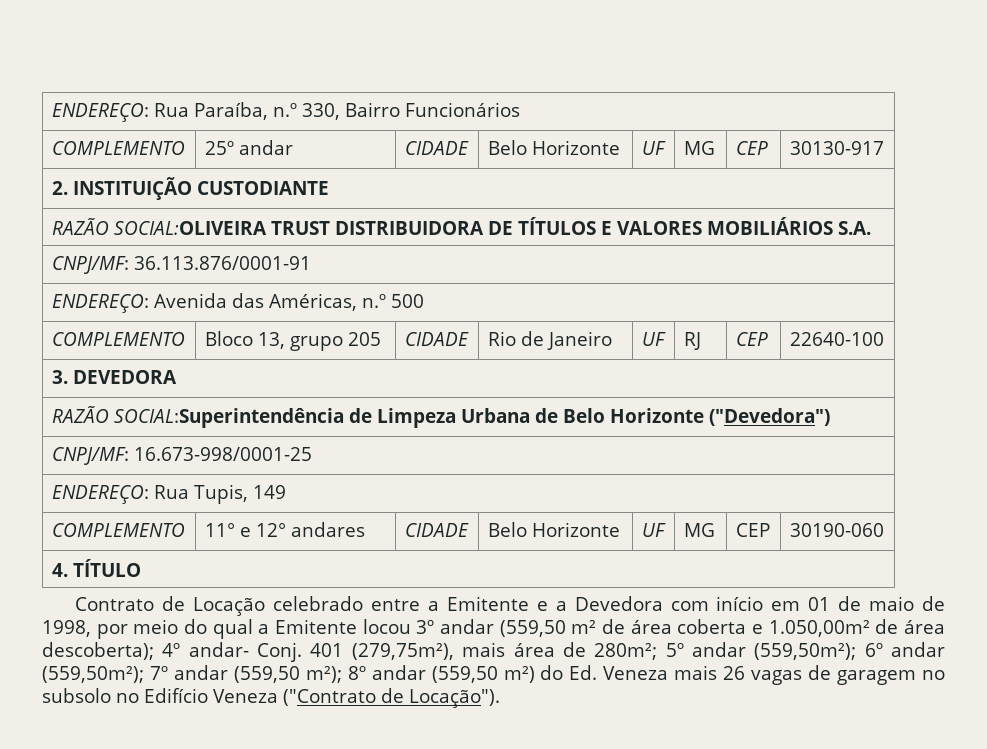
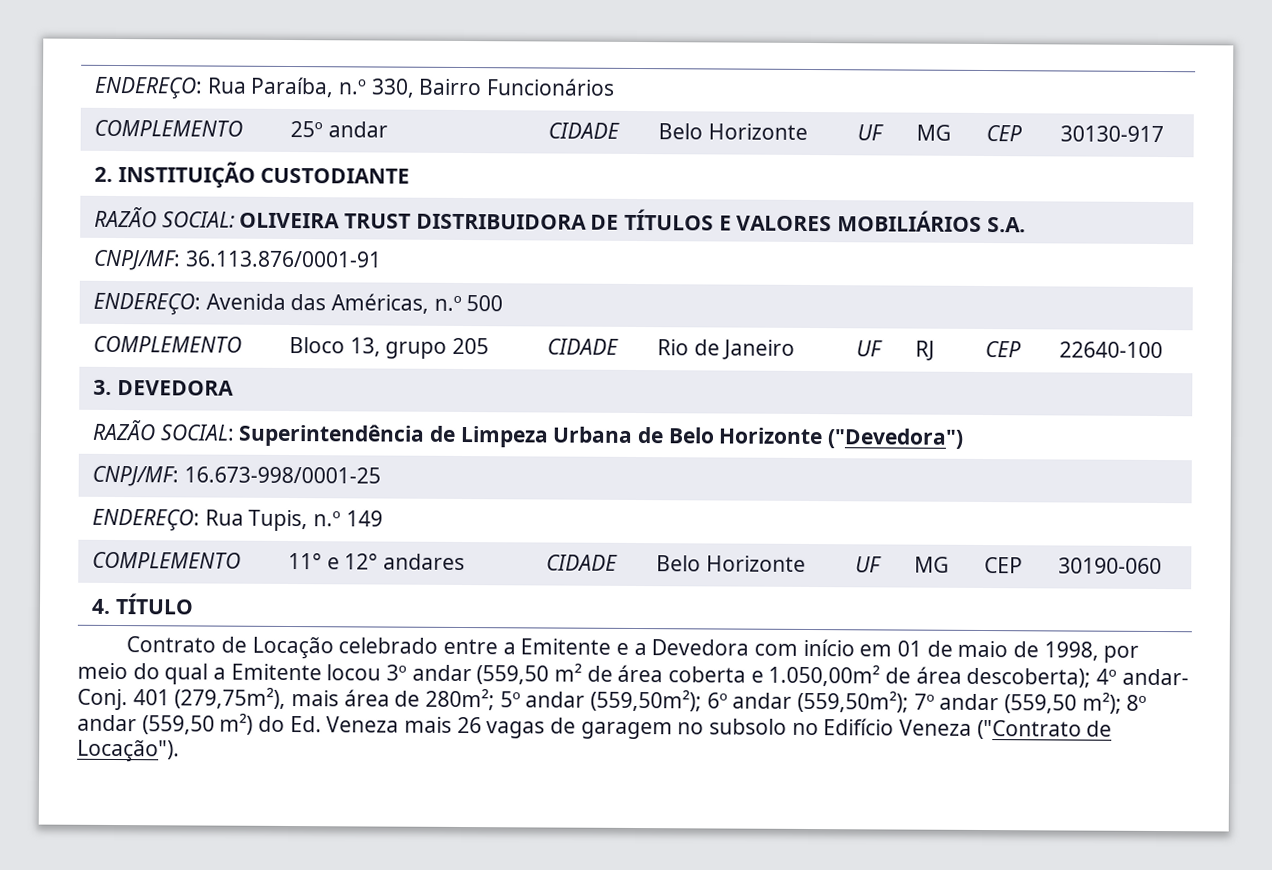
[113,221,267,235] SOCIAL:OLIVEIRA -> [161,211,341,229] SOCIAL: OLIVEIRA
[113,408,344,428] SOCIAL:Superintendência -> [159,423,426,447] SOCIAL: Superintendência
(248, 494) none -> [312,511,341,527] n.º

